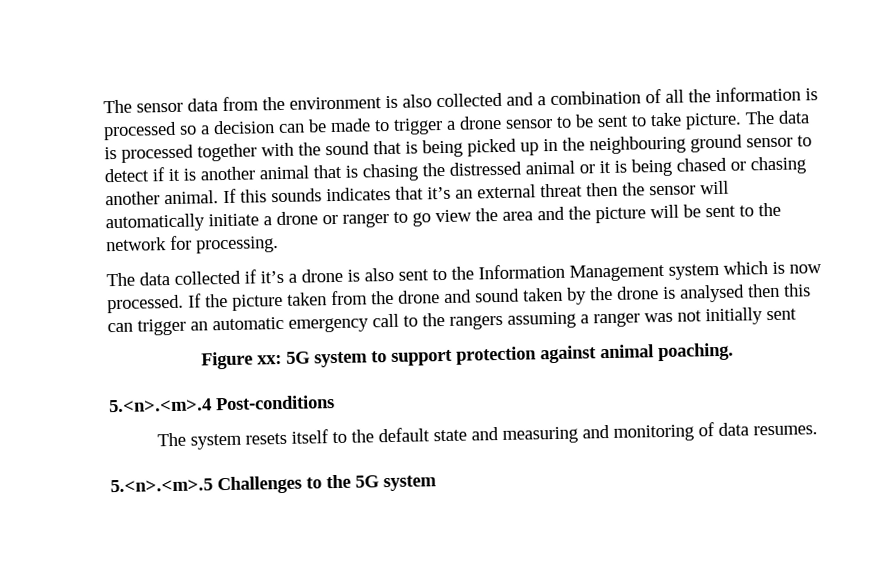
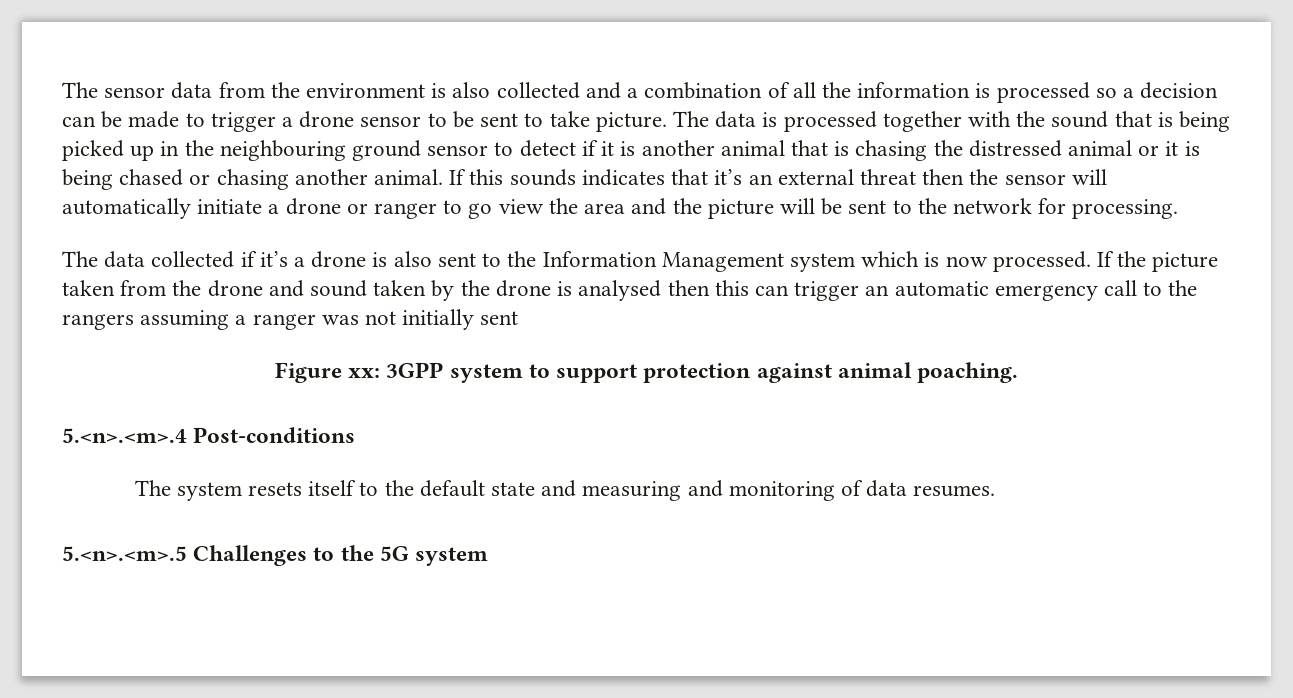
[286,351,310,364] 5G -> [386,362,444,378] 3GPP

